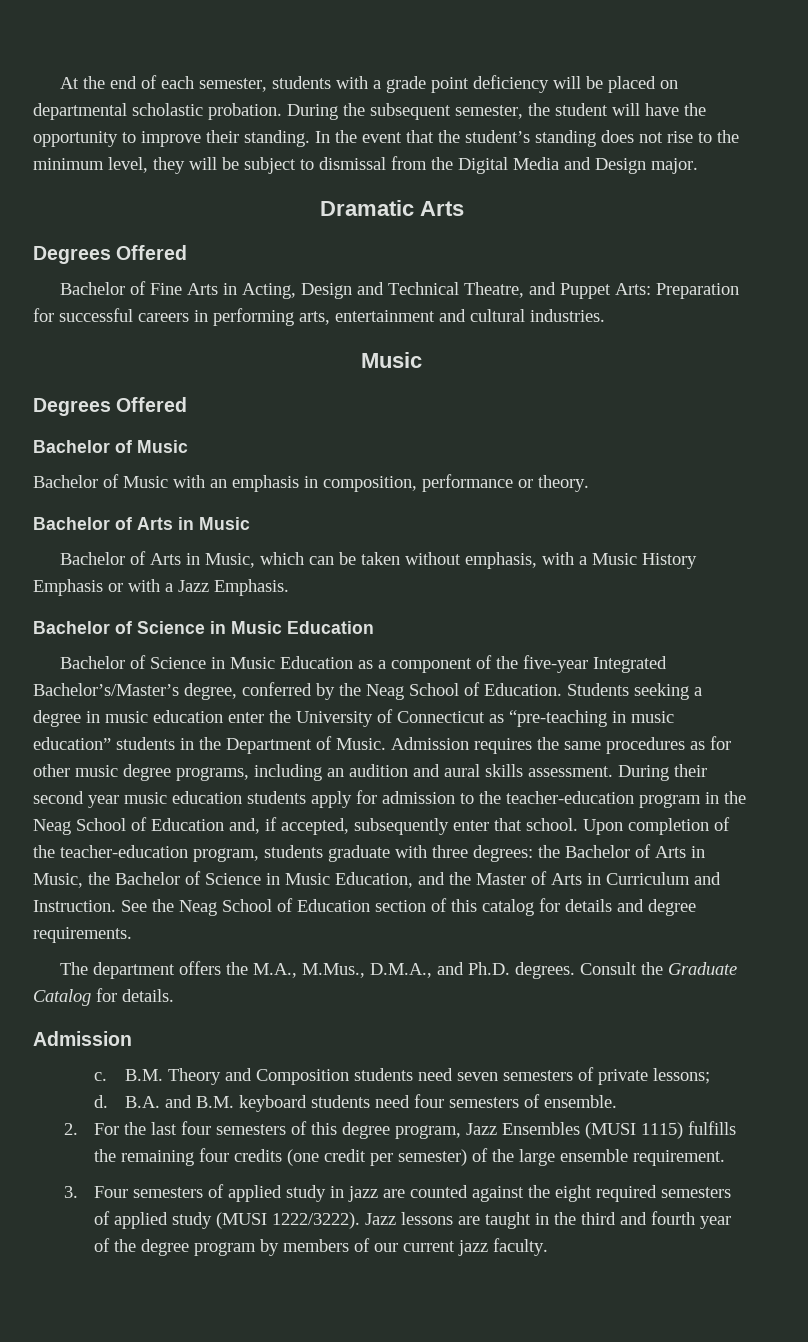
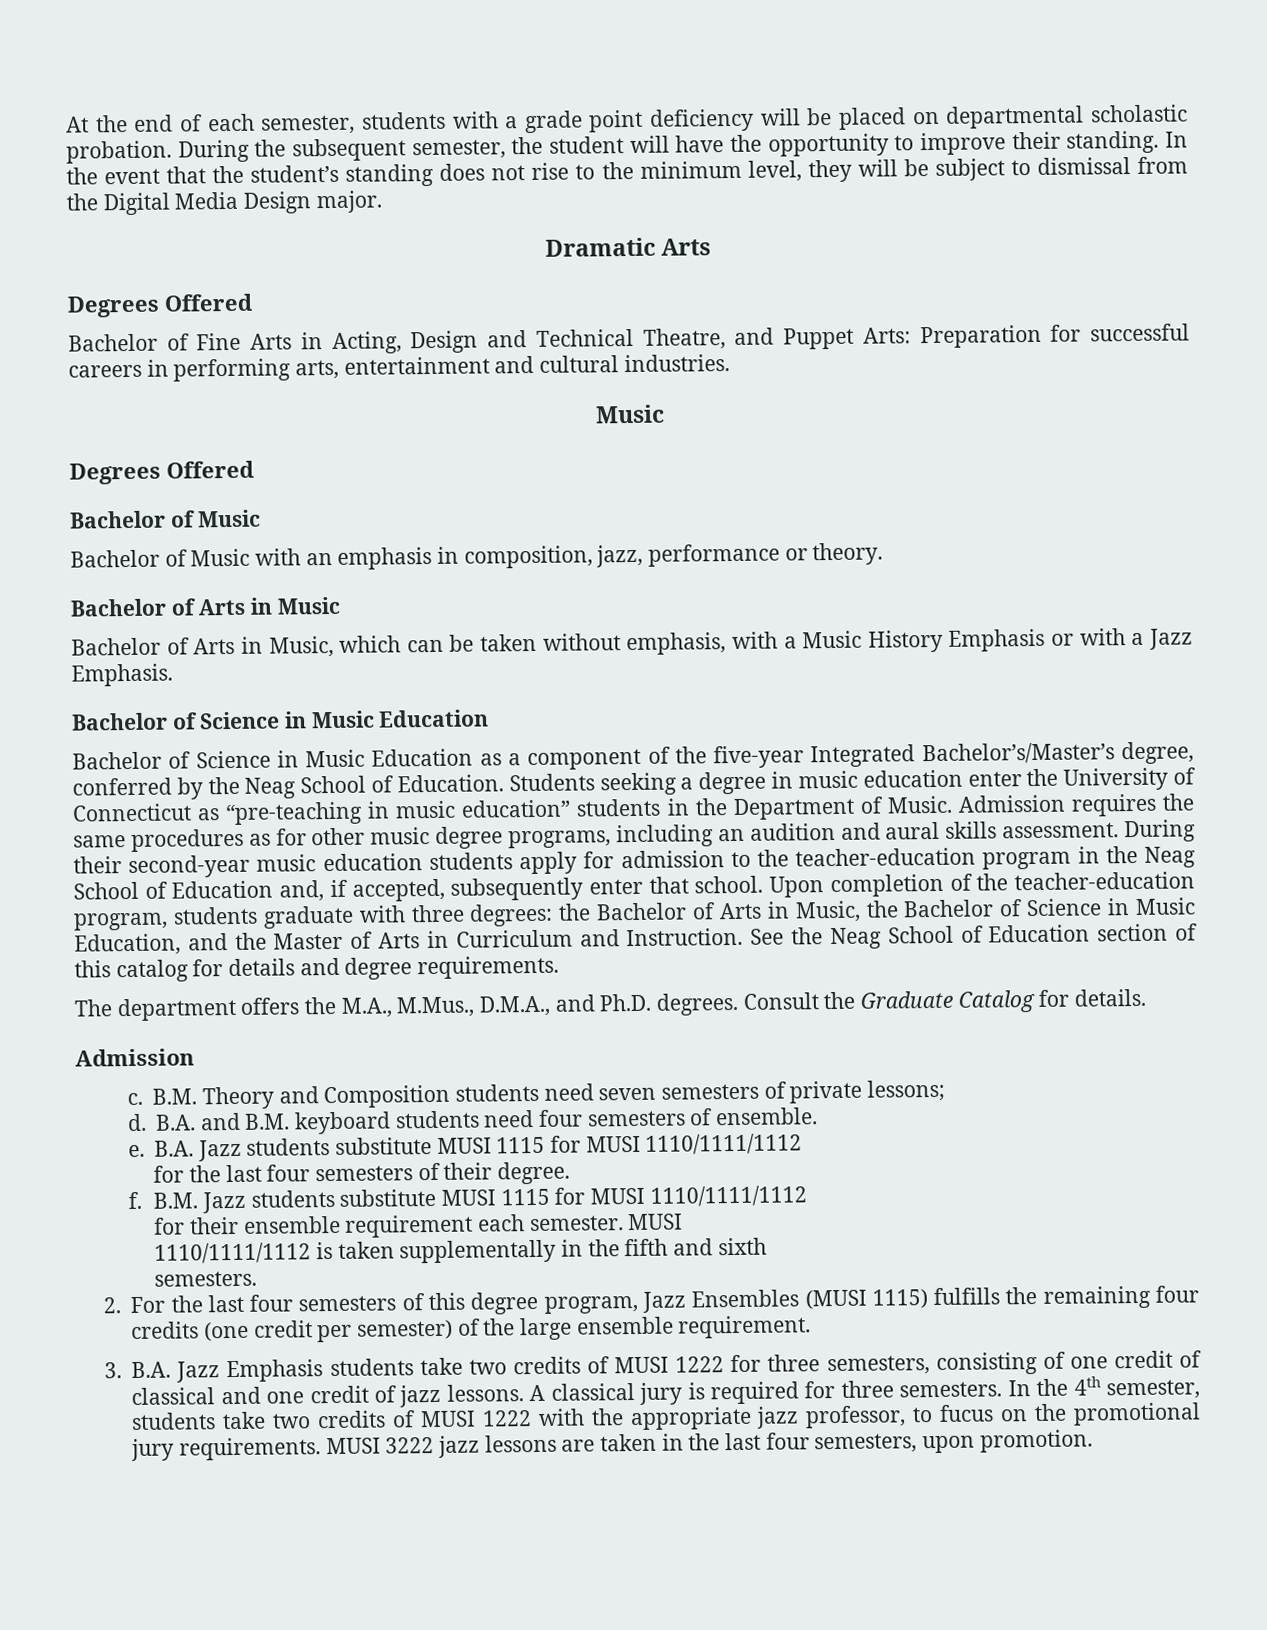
[564,157,591,170] and -> (239, 200) none
(417, 484) none -> [596,544,644,568] jazz,
[33,791,119,808] second year -> [128,854,251,879] second-year
(617, 1101) none -> [127,1133,803,1162] [153,1161,571,1185] [127,1185,807,1214] [153,1213,684,1238] [154,1237,767,1264] [154,1270,258,1287] // e. B.A. Jazz students substitute MUSI 1115 for MUSI 1110/1111/1112 // for the last four semesters of their degree. // f. B.M. Jazz students substitute MUSI 1115 for MUSI 1110/1111/1112 // for their ensemble requirement each semester. MUSI // 1110/1111/1112 is taken supplementally in the fifth and sixth // semesters.
[94,1184,732,1202] [94,1211,397,1229] Four semesters of applied study in jazz are counted against the eight required semesters of applied study (MUSI 1222/3222). Jazz -> [131,1350,1202,1383] [131,1376,1200,1408] [131,1402,1201,1431] [131,1435,480,1462] B.A. Jazz Emphasis students take two credits of MUSI 1222 for three semesters, consisting of one credit of classical and one credit of jazz lessons. A classical jury is required for three semesters. In the 4th semester, students take two credits of MUSI 1222 with the appropriate jazz professor, to fucus on the promotional jury requirements. MUSI 3222 jazz
[485,1211,732,1229] [94,1238,549,1256] taught in the third and fourth year of the degree program by members of our current jazz faculty. -> [599,1429,1093,1454] taken in the last four semesters, upon promotion.

